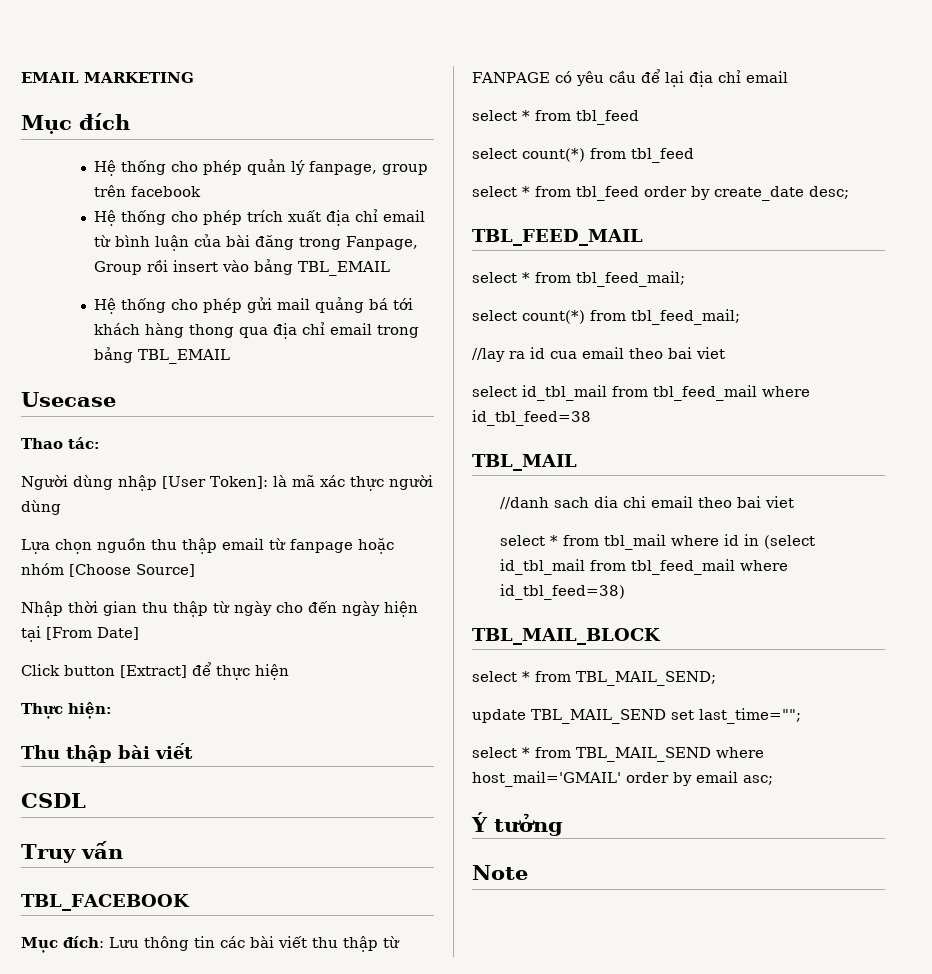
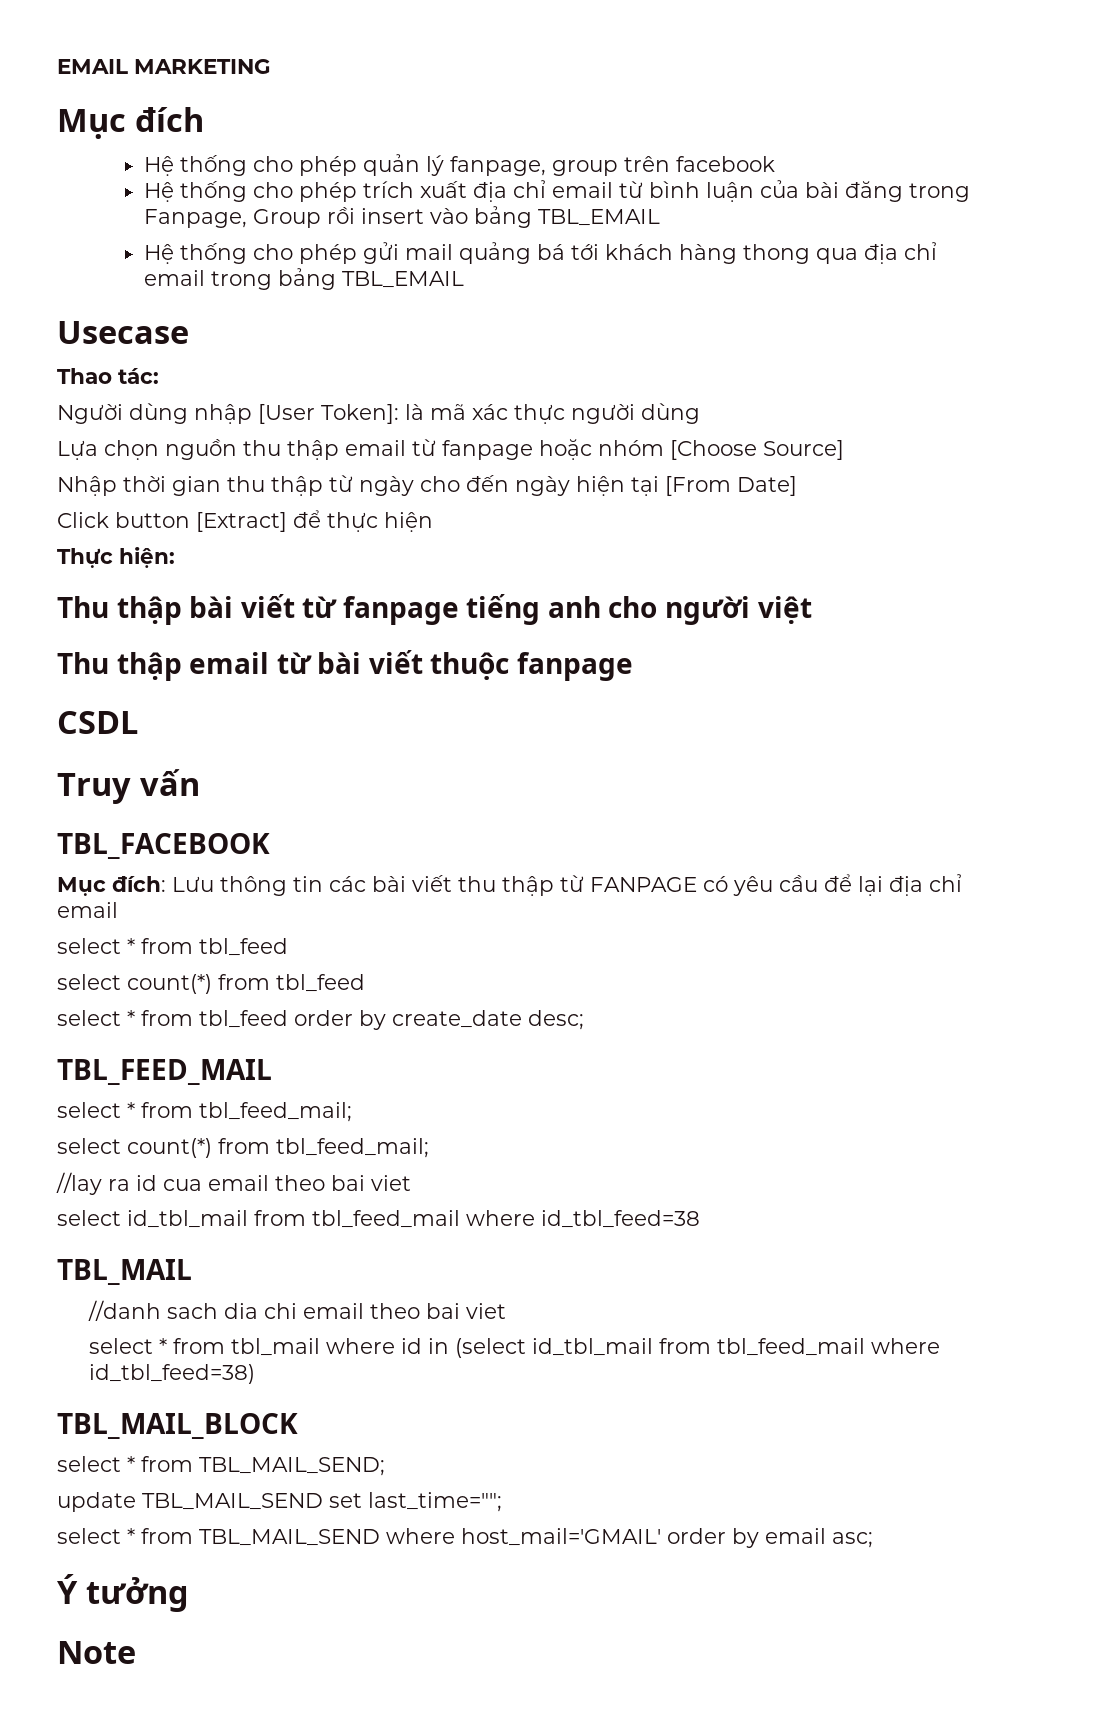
(193, 751) none -> [302,594,812,625] [57,650,633,681] từ fanpage tiếng anh cho người việt // Thu thập email từ bài viết thuộc fanpage

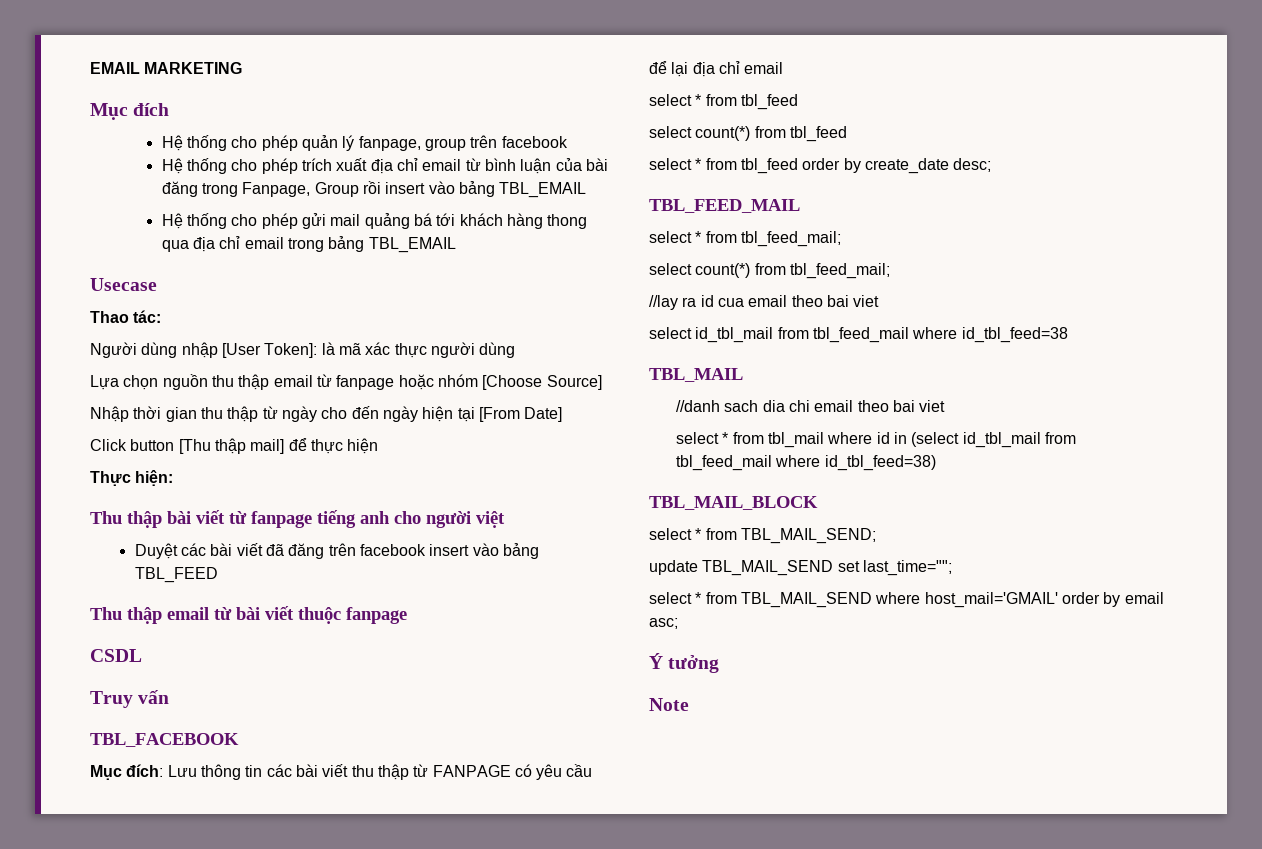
[196,512,287,532] [Extract] -> [178,438,285,454] [Thu thập mail]
(812, 610) none -> [134,543,539,559] [134,567,218,583] // Duyệt các bài viết đã đăng trên facebook insert vào bảng TBL_FEED

